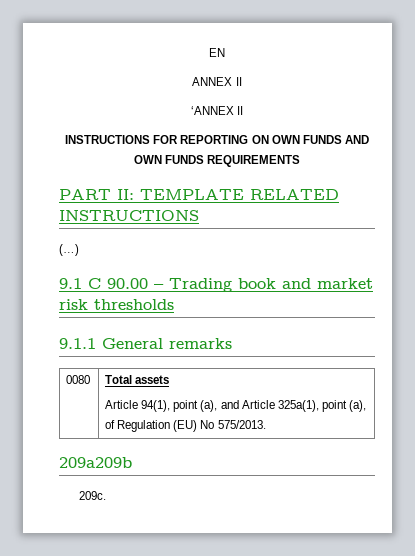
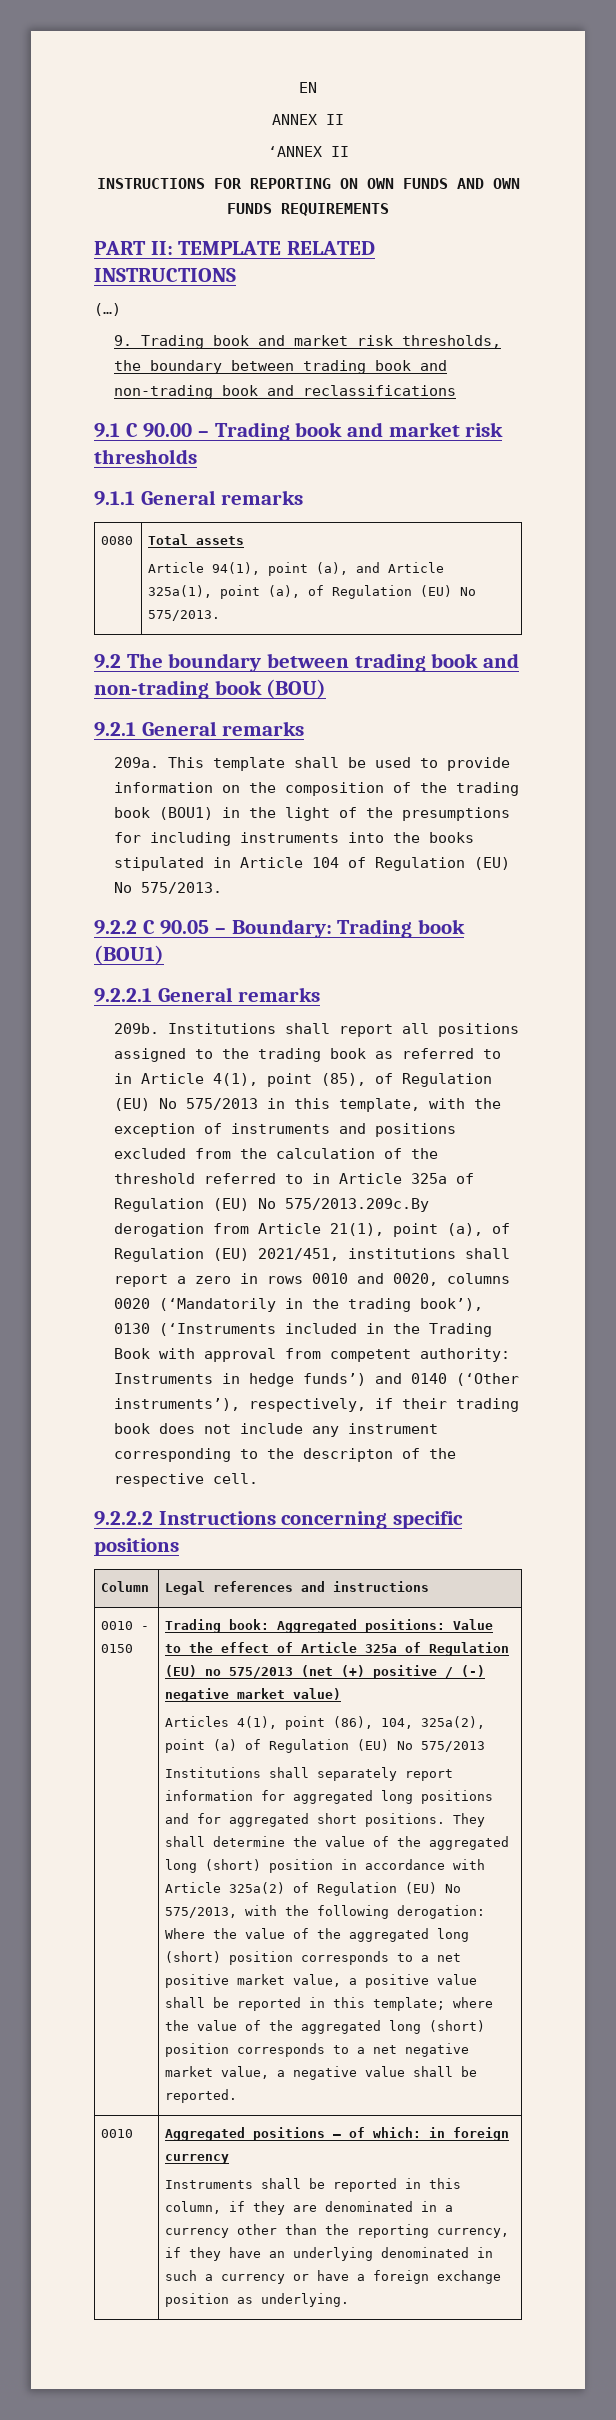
(79, 250) none -> [114,335,502,349] [114,360,448,374] [114,385,457,399] // 9. Trading book and market risk thresholds, the boundary between trading book and non-trading book and reclassifications
[59,457,132,468] [78,491,106,500] 209a209b // 209c. -> [94,653,520,672] [94,679,327,699] [94,721,305,737] [114,757,511,771] [114,782,520,796] [114,807,511,821] [114,832,475,846] [114,857,511,871] [114,882,223,894] [94,919,466,938] [94,945,164,965] [94,987,321,1003] [114,1023,520,1037] [114,1048,502,1062] [114,1073,493,1087] [114,1098,502,1112] [114,1123,457,1137] [114,1148,439,1159] [114,1173,475,1184] [114,1198,430,1212] [114,1223,511,1237] [114,1248,511,1262] [114,1273,511,1287] [114,1298,484,1312] [114,1323,493,1337] [114,1348,511,1362] [114,1373,520,1387] [114,1398,520,1412] [114,1423,439,1437] [114,1448,457,1462] [114,1473,259,1487] [94,1511,464,1529] [94,1538,179,1556] [101,1581,150,1592] [165,1581,430,1595] [101,1621,150,1630] [101,1644,134,1653] [165,1619,494,1633] [165,1642,510,1656] [165,1665,486,1679] [165,1688,342,1702] [165,1716,486,1730] [165,1739,486,1753] [165,1767,454,1781] [165,1790,494,1804] [165,1813,486,1827] [165,1836,510,1850] [165,1859,486,1873] [165,1882,462,1896] [165,1905,486,1919] [165,1928,470,1942] [165,1951,462,1965] [165,1974,478,1988] [165,1997,494,2011] [165,2020,486,2034] [165,2043,470,2057] [165,2066,478,2080] [165,2089,238,2103] [101,2129,134,2138] [165,2127,510,2141] [165,2154,230,2164] [165,2178,462,2192] [165,2201,454,2215] [165,2224,510,2238] [165,2247,494,2261] [165,2270,502,2284] [165,2293,350,2307] 9.2 The boundary between trading book and non-trading book (BOU) // 9.2.1 General remarks // 209a. This template shall be used to provide information on the composition of the trading book (BOU1) in the light of the presumptions for including instruments into the books stipulated in Article 104 of Regulation (EU) No 575/2013. // 9.2.2 C 90.05 – Boundary: Trading book (BOU1) // 9.2.2.1 General remarks // 209b. Institutions shall report all positions assigned to the trading book as referred to in Article 4(1), point (85), of Regulation (EU) No 575/2013 in this template, with the exception of instruments and positions excluded from the calculation of the threshold referred to in Article 325a of Regulation (EU) No 575/2013.209c.By derogation from Article 21(1), point (a), of Regulation (EU) 2021/451, institutions shall report a zero in rows 0010 and 0020, columns 0020 (‘Mandatorily in the trading book’), 0130 (‘Instruments included in the Trading Book with approval from competent authority: Instruments in hedge funds’) and 0140 (‘Other instruments’), respectively, if their trading book does not include any instrument corresponding to the descripton of the respective cell. // 9.2.2.2 Instructions concerning specific positions // Column | Legal references and instructions // 0010 - 0150 | Trading book: Aggregated positions: Value to the effect of Article 325a of Regulation (EU) no 575/2013 (net (+) positive / (-) negative market value) // Articles 4(1), point (86), 104, 325a(2), point (a) of Regulation (EU) No 575/2013 // Institutions shall separately report information for aggregated long positions and for aggregated short positions. They shall determine the value of the aggregated long (short) position in accordance with Article 325a(2) of Regulation (EU) No 575/2013, with the following derogation: Where the value of the aggregated long (short) position corresponds to a net positive market value, a positive value shall be reported in this template; where the value of the aggregated long (short) position corresponds to a net negative market value, a negative value shall be reported. // 0010 | Aggregated positions – of which: in foreign currency // Instruments shall be reported in this column, if they are denominated in a currency other than the reporting currency, if they have an underlying denominated in such a currency or have a foreign exchange position as underlying.

